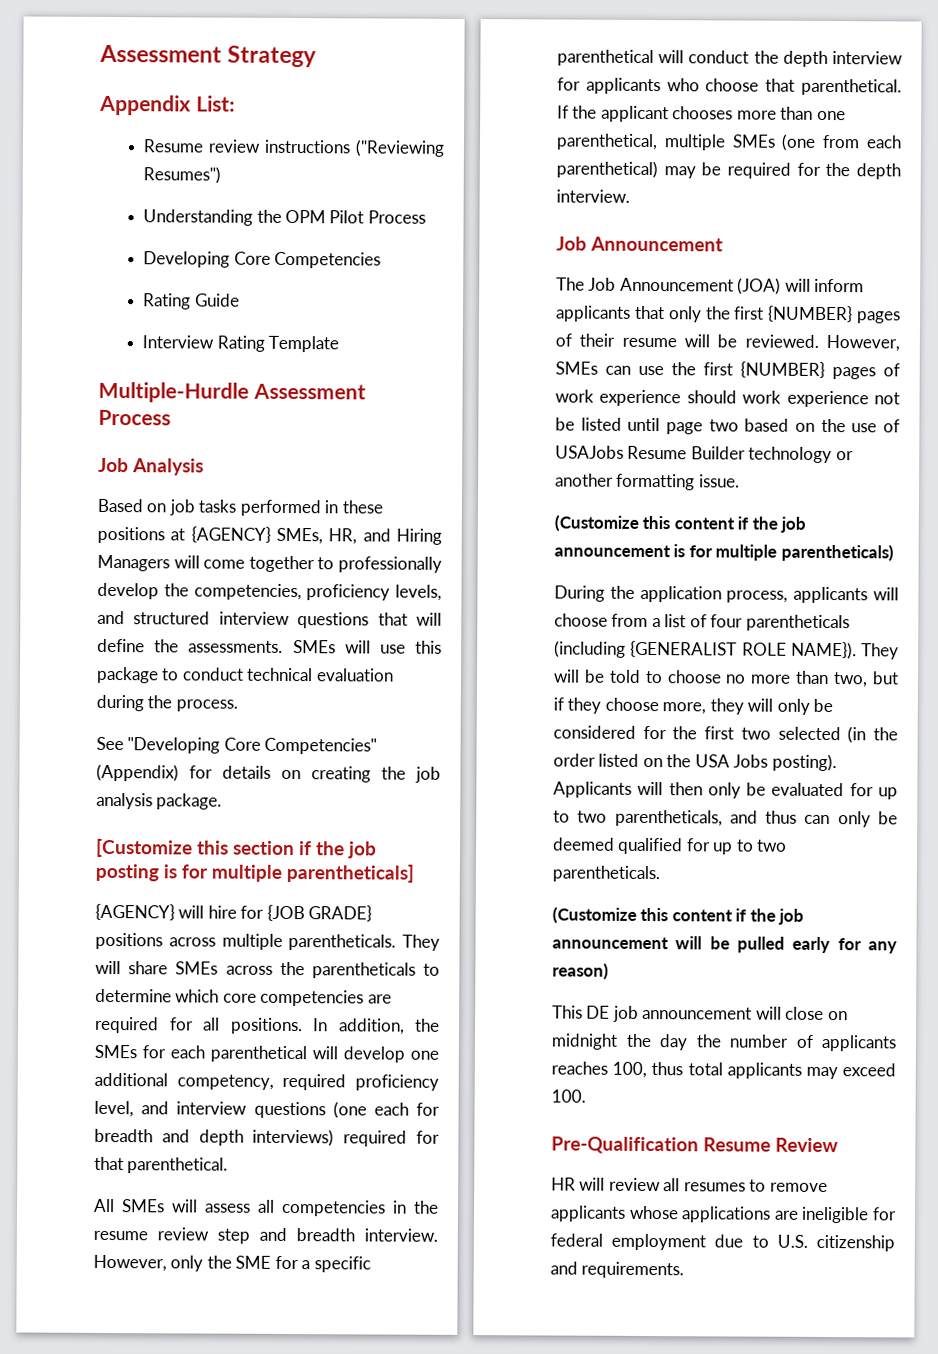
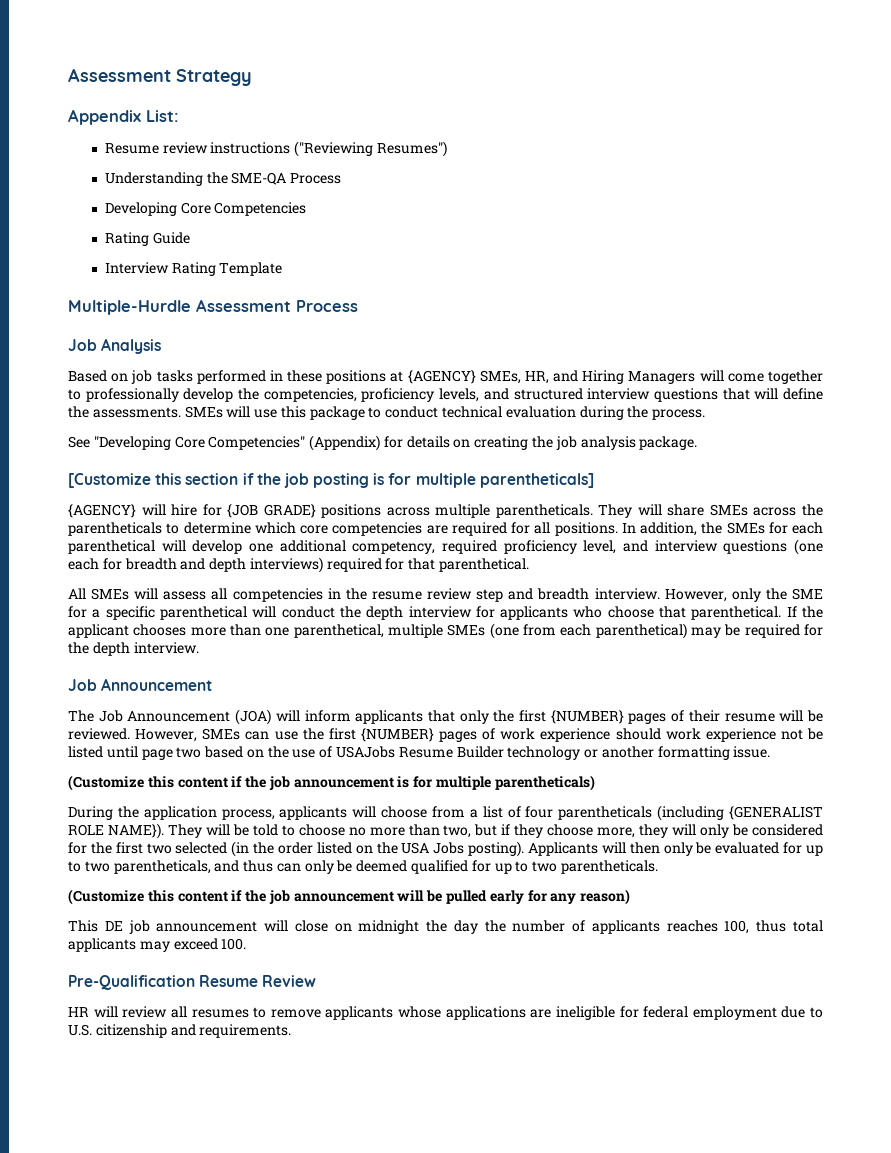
[284,209,365,224] OPM Pilot -> [231,172,287,185] SME-QA

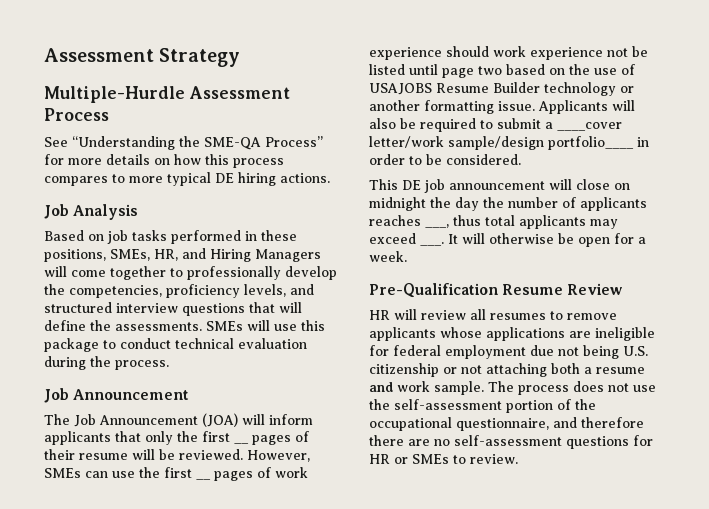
[68,109,179,125] [104,141,448,157] [104,172,342,186] [104,202,307,216] [104,232,190,246] [104,262,283,276] [68,299,358,315] Appendix List: // Resume review instructions ("Reviewing Resumes") // Understanding the SME-QA Process // Developing Core Competencies // Rating Guide // Interview Rating Template // Multiple-Hurdle Assessment Process -> [44,86,290,103] [44,108,109,121] [44,136,323,150] [44,154,284,168] [44,172,330,186] Multiple-Hurdle Assessment Process // See “Understanding the SME-QA Process” for more details on how this process compares to more typical DE hiring actions.
[326,370,476,384] positions at {AGENCY} -> [44,249,106,262] positions,
[68,435,698,451] [68,473,594,488] [68,504,823,518] [68,522,823,536] [68,539,823,555] [68,557,530,573] [68,588,824,602] [68,606,823,620] [68,623,824,639] [68,642,199,656] // See "Developing Core Competencies" (Appendix) for details on creating the job analysis package. // [Customize this section if the job posting is for multiple parentheticals] // {AGENCY} will hire for {JOB GRADE} positions across multiple parentheticals. They will share SMEs across the parentheticals to determine which core competencies are required for all positions. In addition, the SMEs for each parenthetical will develop one additional competency, required proficiency level, and interview questions (one each for breadth and depth interviews) required for that parenthetical. // All SMEs will assess all competencies in the resume review step and breadth interview. However, only the SME for a specific parenthetical will conduct the depth interview for applicants who choose that parenthetical. If the applicant chooses more than one parenthetical, multiple SMEs (one from each parenthetical) may be required for the depth interview. -> (169, 365) none
[550,710,624,724] {NUMBER} -> [234,442,249,444] __
[360,728,434,742] {NUMBER} -> [196,478,211,480] __
[336,746,396,758] USAJobs -> [369,83,432,95] USAJOBS
[68,775,595,791] [68,805,823,821] [68,823,824,839] [68,841,824,857] [68,860,658,874] [68,889,631,905] // (Customize this content if the job announcement is for multiple parentheticals) // During the application process, applicants will choose from a list of four parentheticals (including {GENERALIST ROLE NAME}). They will be told to choose no more than two, but if they choose more, they will only be considered for the first two selected (in the order listed on the USA Jobs posting). Applicants will then only be evaluated for up to two parentheticals, and thus can only be deemed qualified for up to two parentheticals. // (Customize this content if the job announcement will be pulled early for any reason) -> [538,100,635,114] [369,118,622,132] [369,136,649,150] [369,154,521,165] Applicants will also be required to submit a ____cover letter/work sample/design portfolio____ in order to be considered.
[724,920,750,934] 100, -> [425,224,449,228] ___,
[221,938,247,950] 100. -> [420,233,646,247] [369,251,407,262] ___. It will otherwise be open for a week.
[810,1007,823,1018] [68,1024,292,1038] to U.S. citizenship and requirements. -> [558,345,648,359] [369,363,645,377] [369,381,656,395] [369,399,596,413] [369,417,644,431] [369,435,653,449] [369,454,518,464] not being U.S. citizenship or not attaching both a resume and work sample. The process does not use the self-assessment portion of the occupational questionnaire, and therefore there are no self-assessment questions for HR or SMEs to review.

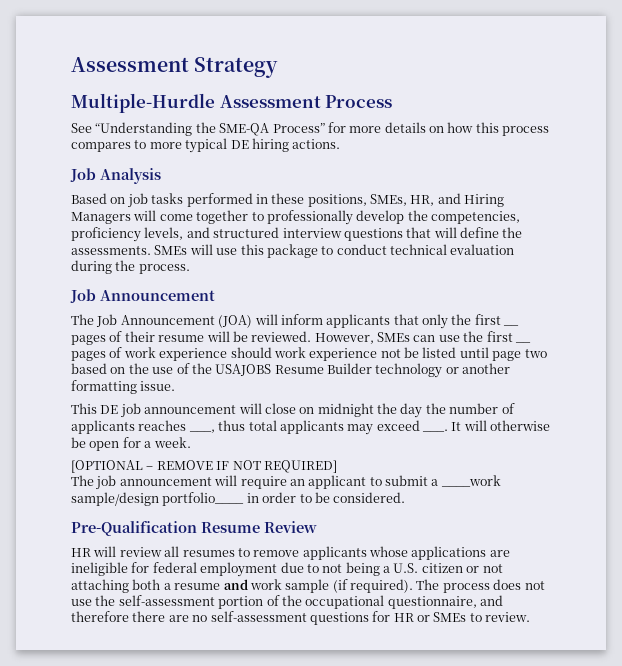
(635, 69) none -> [191,363,212,374] the
[538,100,635,114] [369,118,622,132] [369,136,649,150] [369,154,521,165] Applicants will also be required to submit a ____cover letter/work sample/design portfolio____ in order to be considered. -> (176, 386) none
(407, 256) none -> [71,460,337,473] [71,475,501,490] [71,492,406,506] // [OPTIONAL – REMOVE IF NOT REQUIRED] // The job announcement will require an applicant to submit a ____work sample/design portfolio____ in order to be considered.
(554, 350) none -> [306,564,319,573] to
[623,346,648,356] [369,363,439,377] U.S. citizenship -> [383,563,463,573] a U.S. citizen
[434,381,484,395] sample. -> [285,579,413,593] sample (if required).

